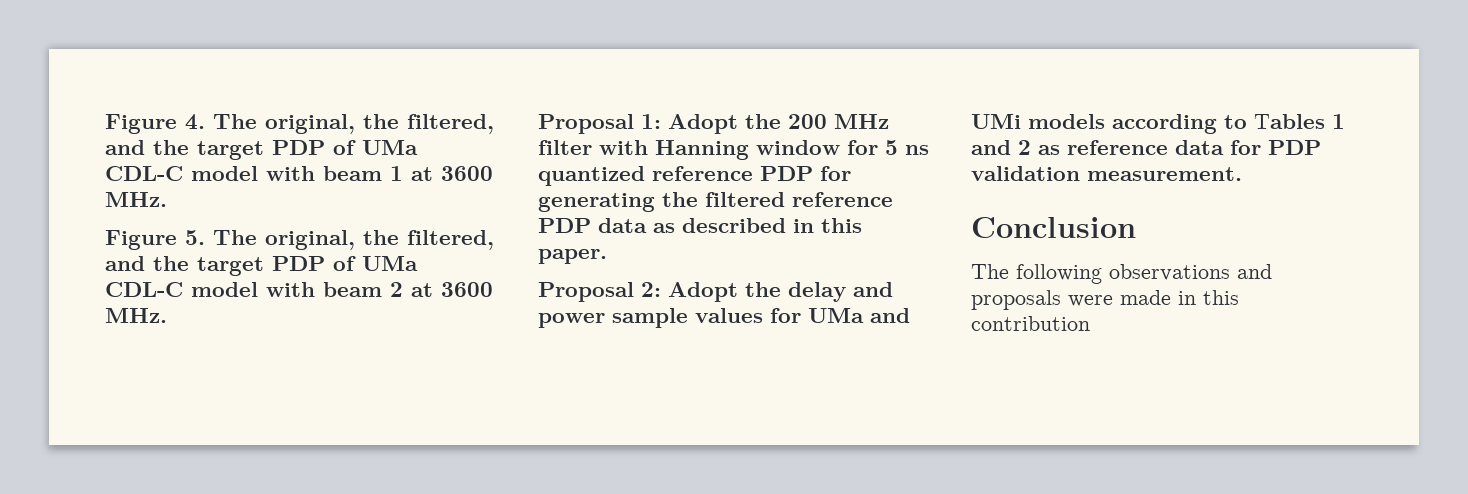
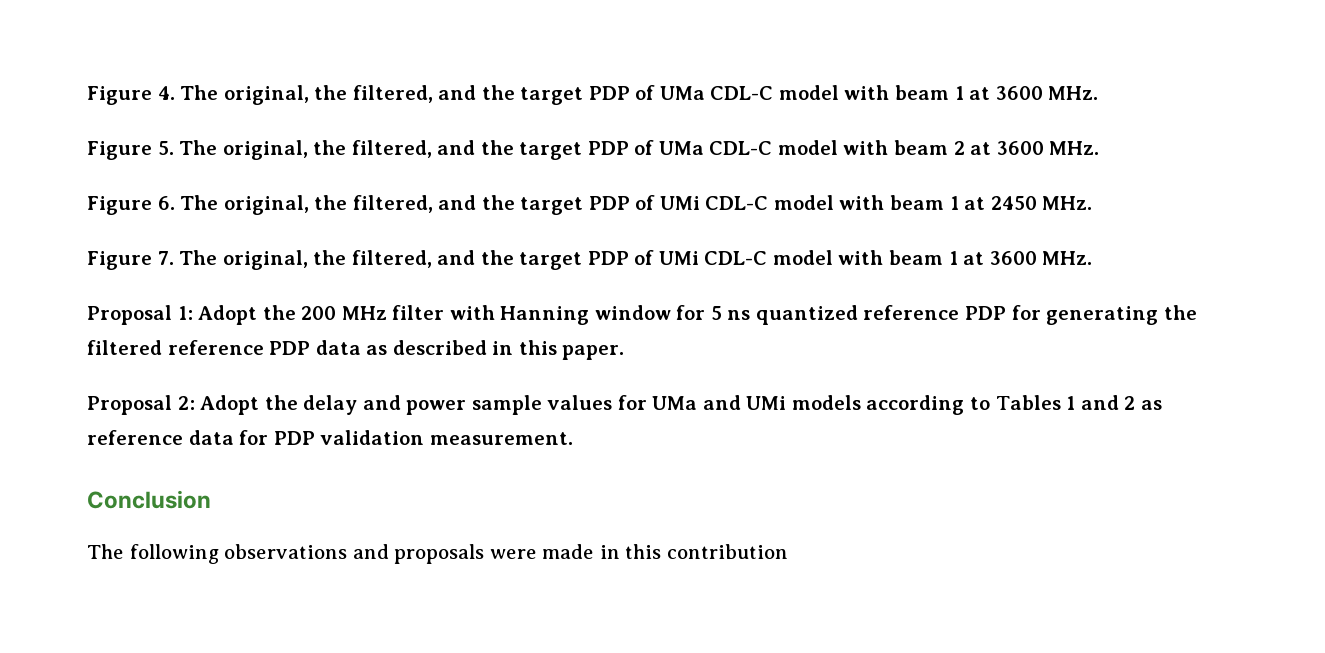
(167, 315) none -> [87,195,1093,215] [87,250,1093,270] // Figure 6. The original, the filtered, and the target PDP of UMi CDL-C model with beam 1 at 2450 MHz. // Figure 7. The original, the filtered, and the target PDP of UMi CDL-C model with beam 1 at 3600 MHz.

